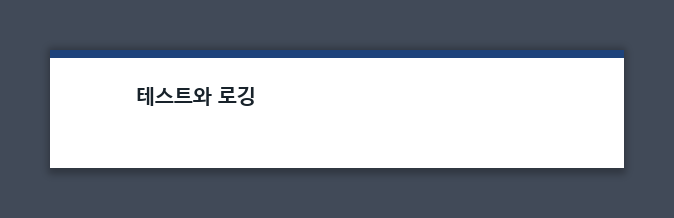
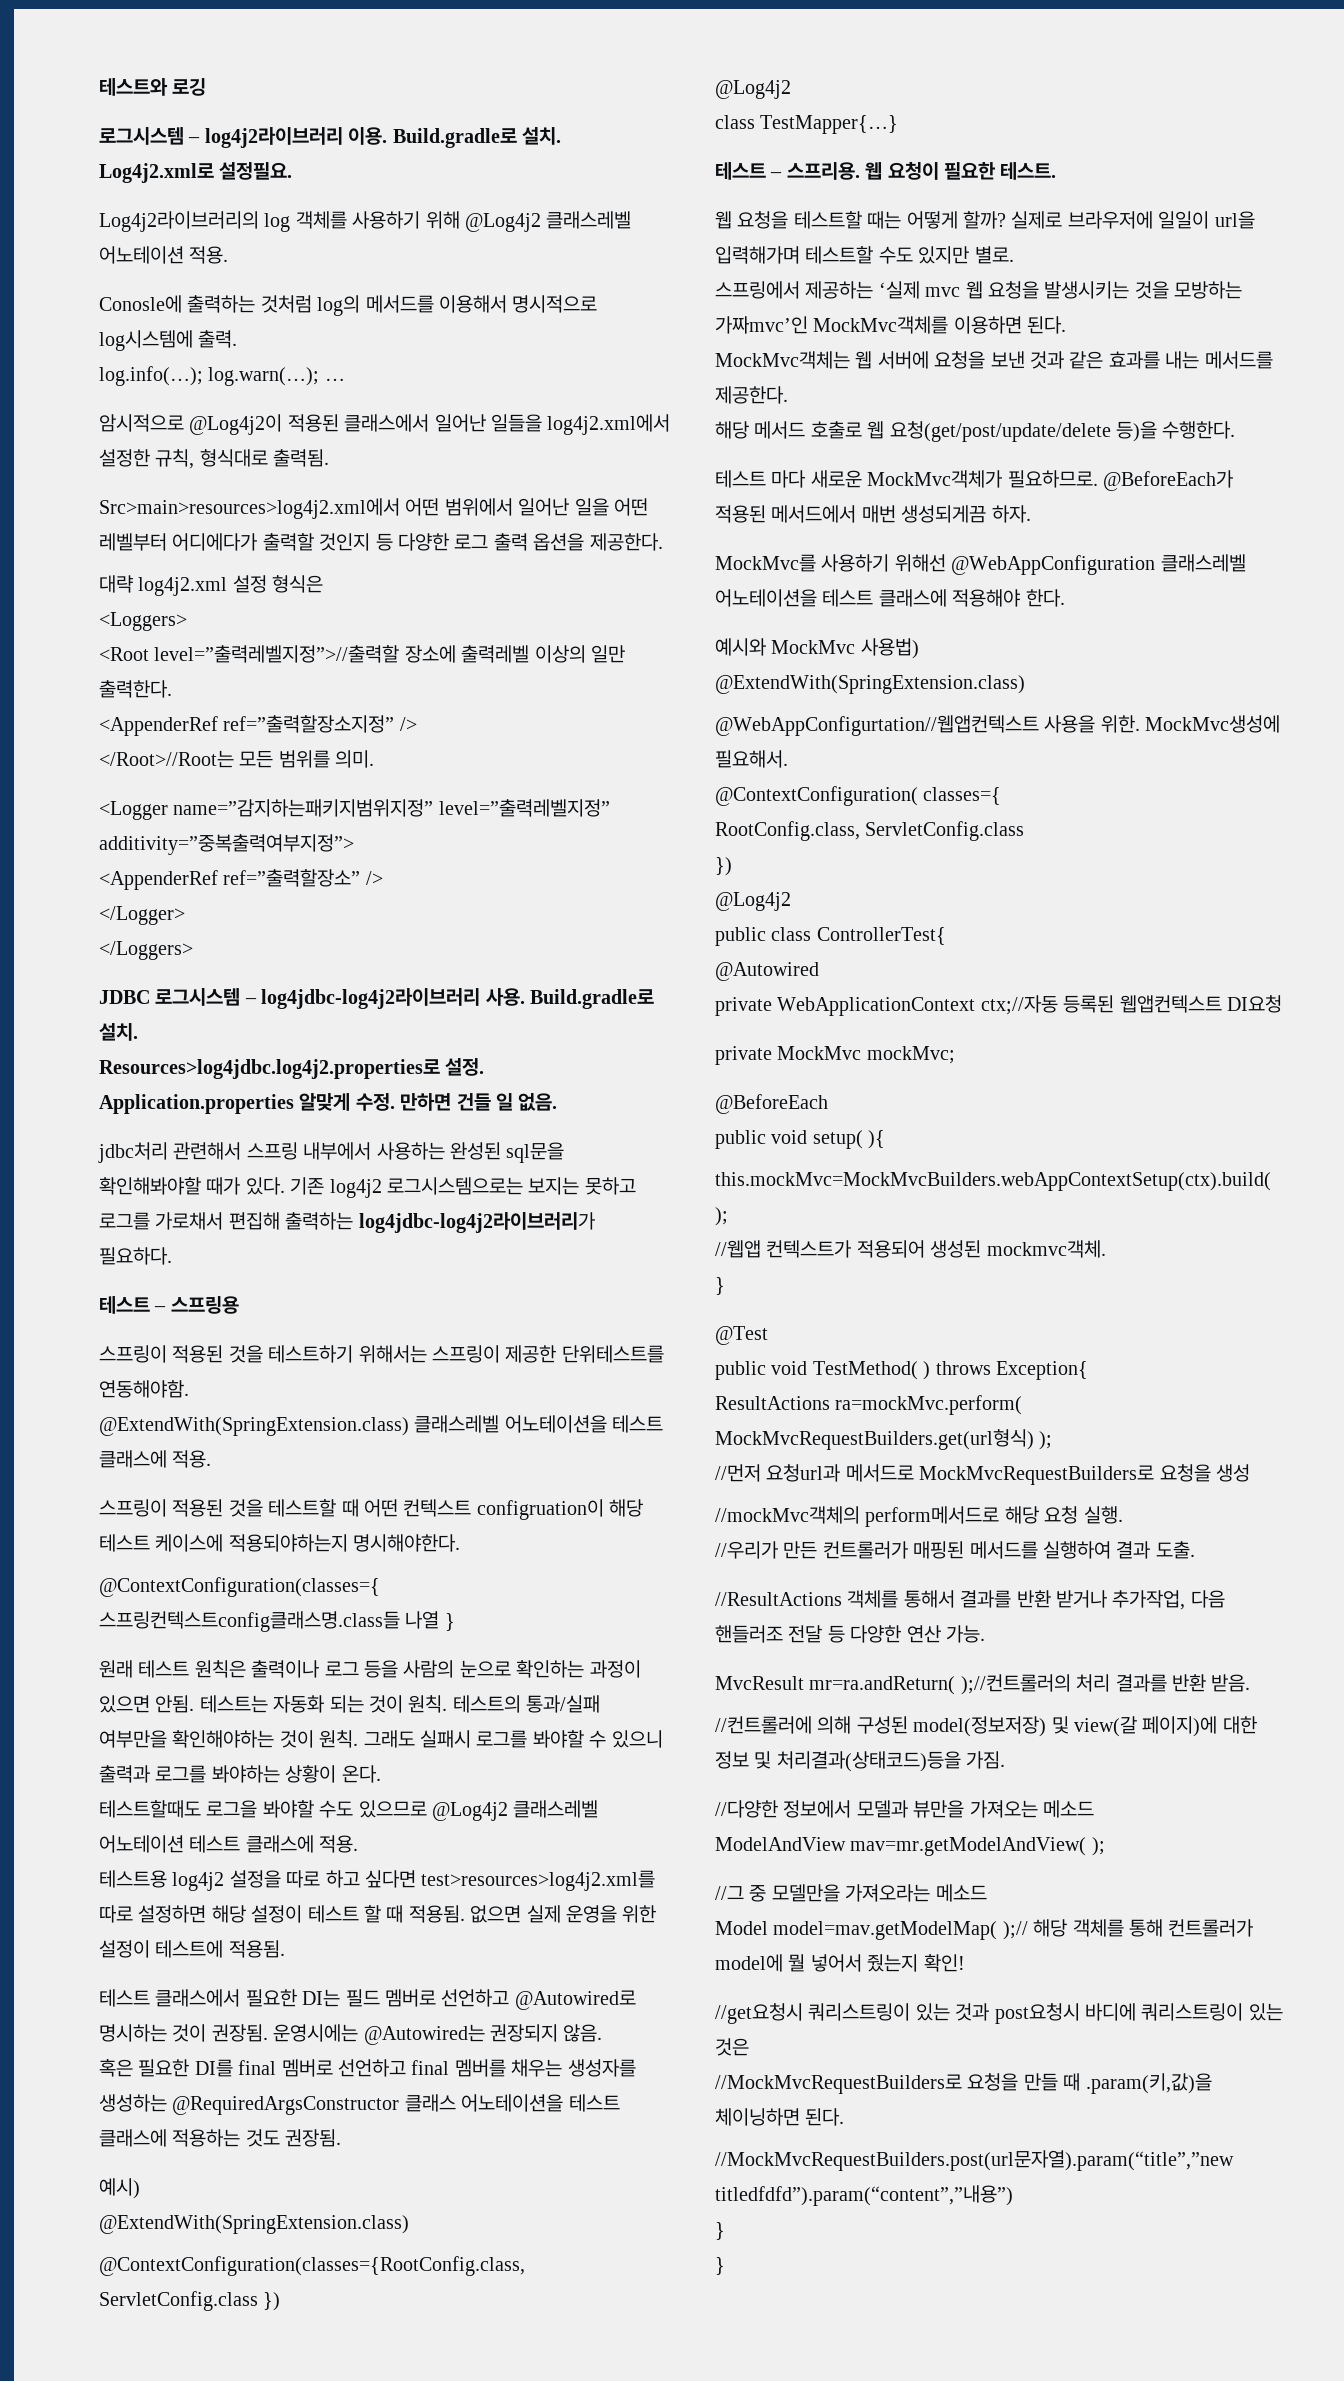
(256, 96) none -> [99,127,561,148] [99,162,293,183] [99,211,632,232] [99,246,229,264] [99,295,598,316] [99,330,238,351] [99,366,345,386] [99,414,671,435] [99,449,330,469] [99,498,648,519] [99,533,663,551] [99,575,324,596] [99,612,187,631] [99,645,625,663] [99,680,172,698] [99,715,417,736] [99,750,375,768] [99,799,610,820] [99,834,354,855] [99,869,383,890] [99,906,185,925] [99,941,193,960] [99,988,654,1009] [99,1023,138,1041] [99,1058,485,1079] [99,1093,558,1114] [98,1142,565,1163] [99,1177,636,1198] [99,1212,595,1233] [99,1247,172,1265] [99,1296,239,1314] [99,1345,664,1363] [99,1380,189,1398] [99,1415,664,1436] [99,1450,212,1468] [99,1499,644,1520] [99,1534,461,1552] [99,1577,380,1597] [99,1611,455,1632] [99,1660,641,1678] [99,1695,601,1713] [99,1730,663,1748] [99,1765,381,1783] [99,1800,599,1821] [99,1835,359,1853] [99,1870,656,1891] [99,1905,657,1923] [99,1940,285,1958] [99,1989,636,2010] [99,2024,603,2045] [99,2058,636,2077] [99,2094,620,2115] [99,2129,342,2147] [99,2178,140,2199] [99,2215,409,2234] [99,2256,525,2276] [99,2291,281,2311] [715,80,791,99] [715,115,899,134] [715,161,1057,180] [715,211,1255,229] [715,246,1014,264] [715,281,1243,299] [715,316,1067,334] [715,351,1273,369] [715,386,788,404] [715,421,1236,442] [715,470,1233,491] [715,505,1031,523] [715,554,1246,575] [715,589,1065,607] [715,638,919,659] [715,675,1025,694] [715,715,1281,736] [715,750,788,768] [715,786,1002,806] [715,821,1025,841] [715,857,732,876] [715,892,791,911] [715,927,946,946] [715,962,819,981] [715,995,1282,1016] [715,1046,955,1065] [715,1094,828,1114] [715,1130,886,1149] [715,1172,1271,1191] [715,1207,728,1226] [715,1240,1106,1258] [715,1277,725,1295] [715,1326,768,1345] [715,1361,1088,1380] [715,1395,1023,1415] [715,1429,1053,1450] [715,1464,1250,1485] [715,1506,1123,1527] [715,1541,1195,1559] [715,1590,1225,1610] [715,1625,985,1643] [715,1674,1251,1695] [715,1716,1257,1737] [715,1751,1006,1772] [715,1800,1094,1818] [715,1837,1105,1856] [715,1884,987,1902] [715,1919,1254,1940] [715,1954,965,1972] [715,2003,1283,2024] [715,2038,749,2056] [715,2073,1212,2094] [715,2108,845,2126] [715,2150,1234,2171] [715,2185,1013,2206] [715,2222,725,2240] [715,2257,725,2275] // 로그시스템 – log4j2라이브러리 이용. Build.gradle로 설치. Log4j2.xml로 설정필요. // Log4j2라이브러리의 log 객체를 사용하기 위해 @Log4j2 클래스레벨 어노테이션 적용. // Conosle에 출력하는 것처럼 log의 메서드를 이용해서 명시적으로 log시스템에 출력. // log.info(…); log.warn(…); … // 암시적으로 @Log4j2이 적용된 클래스에서 일어난 일들을 log4j2.xml에서 설정한 규칙, 형식대로 출력됨. // Src>main>resources>log4j2.xml에서 어떤 범위에서 일어난 일을 어떤 레벨부터 어디에다가 출력할 것인지 등 다양한 로그 출력 옵션을 제공한다. // 대략 log4j2.xml 설정 형식은 // <Loggers> // <Root level=”출력레벨지정”>//출력할 장소에 출력레벨 이상의 일만 출력한다. // <AppenderRef ref=”출력할장소지정” /> // </Root>//Root는 모든 범위를 의미. // <Logger name=”감지하는패키지범위지정” level=”출력레벨지정” additivity=”중복출력여부지정”> // <AppenderRef ref=”출력할장소” /> // </Logger> // </Loggers> // JDBC 로그시스템 – log4jdbc-log4j2라이브러리 사용. Build.gradle로 설치. // Resources>log4jdbc.log4j2.properties로 설정. Application.properties 알맞게 수정. 만하면 건들 일 없음. // jdbc처리 관련해서 스프링 내부에서 사용하는 완성된 sql문을 확인해봐야할 때가 있다. 기존 log4j2 로그시스템으로는 보지는 못하고 로그를 가로채서 편집해 출력하는 log4jdbc-log4j2라이브러리가 필요하다. // 테스트 – 스프링용 // 스프링이 적용된 것을 테스트하기 위해서는 스프링이 제공한 단위테스트를 연동해야함. // @ExtendWith(SpringExtension.class) 클래스레벨 어노테이션을 테스트 클래스에 적용. // 스프링이 적용된 것을 테스트할 때 어떤 컨텍스트 configruation이 해당 테스트 케이스에 적용되야하는지 명시해야한다. // @ContextConfiguration(classes={ 스프링컨텍스트config클래스명.class들 나열 } // 원래 테스트 원칙은 출력이나 로그 등을 사람의 눈으로 확인하는 과정이 있으면 안됨. 테스트는 자동화 되는 것이 원칙. 테스트의 통과/실패 여부만을 확인해야하는 것이 원칙. 그래도 실패시 로그를 봐야할 수 있으니 출력과 로그를 봐야하는 상황이 온다. // 테스트할때도 로그을 봐야할 수도 있으므로 @Log4j2 클래스레벨 어노테이션 테스트 클래스에 적용. // 테스트용 log4j2 설정을 따로 하고 싶다면 test>resources>log4j2.xml를 따로 설정하면 해당 설정이 테스트 할 때 적용됨. 없으면 실제 운영을 위한 설정이 테스트에 적용됨. // 테스트 클래스에서 필요한 DI는 필드 멤버로 선언하고 @Autowired로 명시하는 것이 권장됨. 운영시에는 @Autowired는 권장되지 않음. // 혹은 필요한 DI를 final 멤버로 선언하고 final 멤버를 채우는 생성자를 생성하는 @RequiredArgsConstructor 클래스 어노테이션을 테스트 클래스에 적용하는 것도 권장됨. // 예시) // @ExtendWith(SpringExtension.class) // @ContextConfiguration(classes={RootConfig.class, ServletConfig.class }) // @Log4j2 // class TestMapper{…} // 테스트 – 스프리용. 웹 요청이 필요한 테스트. // 웹 요청을 테스트할 때는 어떻게 할까? 실제로 브라우저에 일일이 url을 입력해가며 테스트할 수도 있지만 별로. // 스프링에서 제공하는 ‘실제 mvc 웹 요청을 발생시키는 것을 모방하는 가짜mvc’인 MockMvc객체를 이용하면 된다. // MockMvc객체는 웹 서버에 요청을 보낸 것과 같은 효과를 내는 메서드를 제공한다. // 해당 메서드 호출로 웹 요청(get/post/update/delete 등)을 수행한다. // 테스트 마다 새로운 MockMvc객체가 필요하므로. @BeforeEach가 적용된 메서드에서 매번 생성되게끔 하자. // MockMvc를 사용하기 위해선 @WebAppConfiguration 클래스레벨 어노테이션을 테스트 클래스에 적용해야 한다. // 예시와 MockMvc 사용법) // @ExtendWith(SpringExtension.class) // @WebAppConfigurtation//웹앱컨텍스트 사용을 위한. MockMvc생성에 필요해서. // @ContextConfiguration( classes={ // RootConfig.class, ServletConfig.class // }) // @Log4j2 // public class ControllerTest{ // @Autowired // private WebApplicationContext ctx;//자동 등록된 웹앱컨텍스트 DI요청 // private MockMvc mockMvc; // @BeforeEach // public void setup( ){ // this.mockMvc=MockMvcBuilders.webAppContextSetup(ctx).build( ); // //웹앱 컨텍스트가 적용되어 생성된 mockmvc객체. // } // @Test // public void TestMethod( ) throws Exception{ // ResultActions ra=mockMvc.perform( MockMvcRequestBuilders.get(url형식) ); // //먼저 요청url과 메서드로 MockMvcRequestBuilders로 요청을 생성 // //mockMvc객체의 perform메서드로 해당 요청 실행. // //우리가 만든 컨트롤러가 매핑된 메서드를 실행하여 결과 도출. // //ResultActions 객체를 통해서 결과를 반환 받거나 추가작업, 다음 핸들러조 전달 등 다양한 연산 가능. // MvcResult mr=ra.andReturn( );//컨트롤러의 처리 결과를 반환 받음. // //컨트롤러에 의해 구성된 model(정보저장) 및 view(갈 페이지)에 대한 정보 및 처리결과(상태코드)등을 가짐. // //다양한 정보에서 모델과 뷰만을 가져오는 메소드 // ModelAndView mav=mr.getModelAndView( ); // //그 중 모델만을 가져오라는 메소드 // Model model=mav.getModelMap( );// 해당 객체를 통해 컨트롤러가 model에 뭘 넣어서 줬는지 확인! // //get요청시 쿼리스트링이 있는 것과 post요청시 바디에 쿼리스트링이 있는 것은 // //MockMvcRequestBuilders로 요청을 만들 때 .param(키,값)을 체이닝하면 된다. // //MockMvcRequestBuilders.post(url문자열).param(“title”,”new titledfdfd”).param(“content”,”내용”) // } // }

